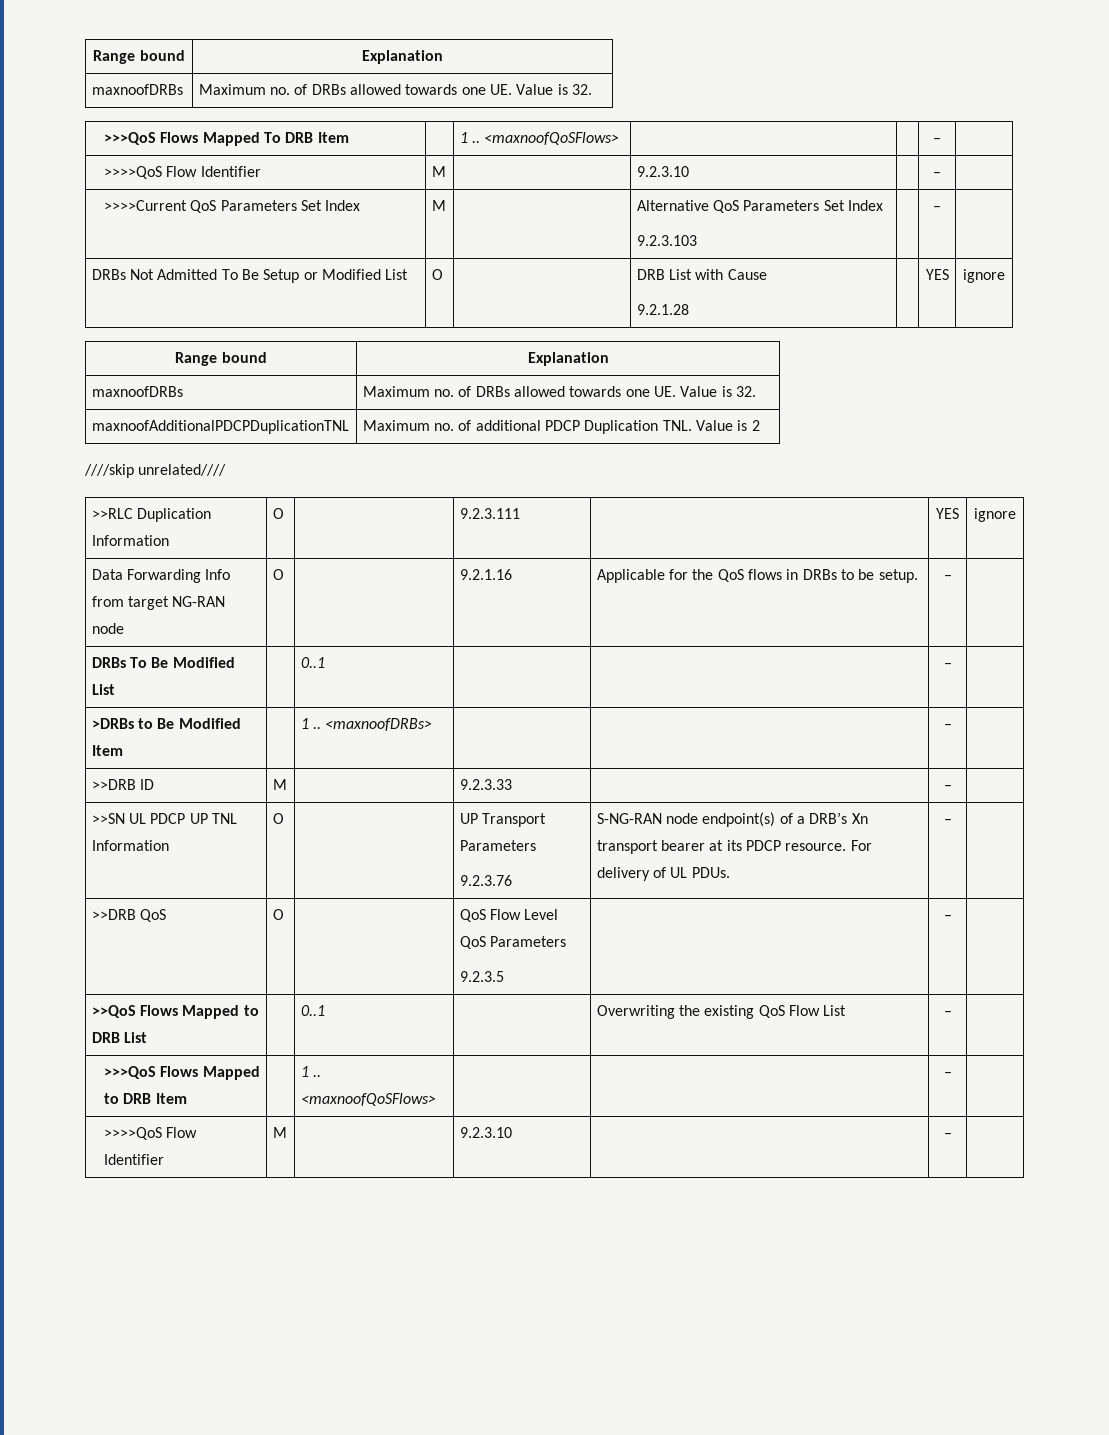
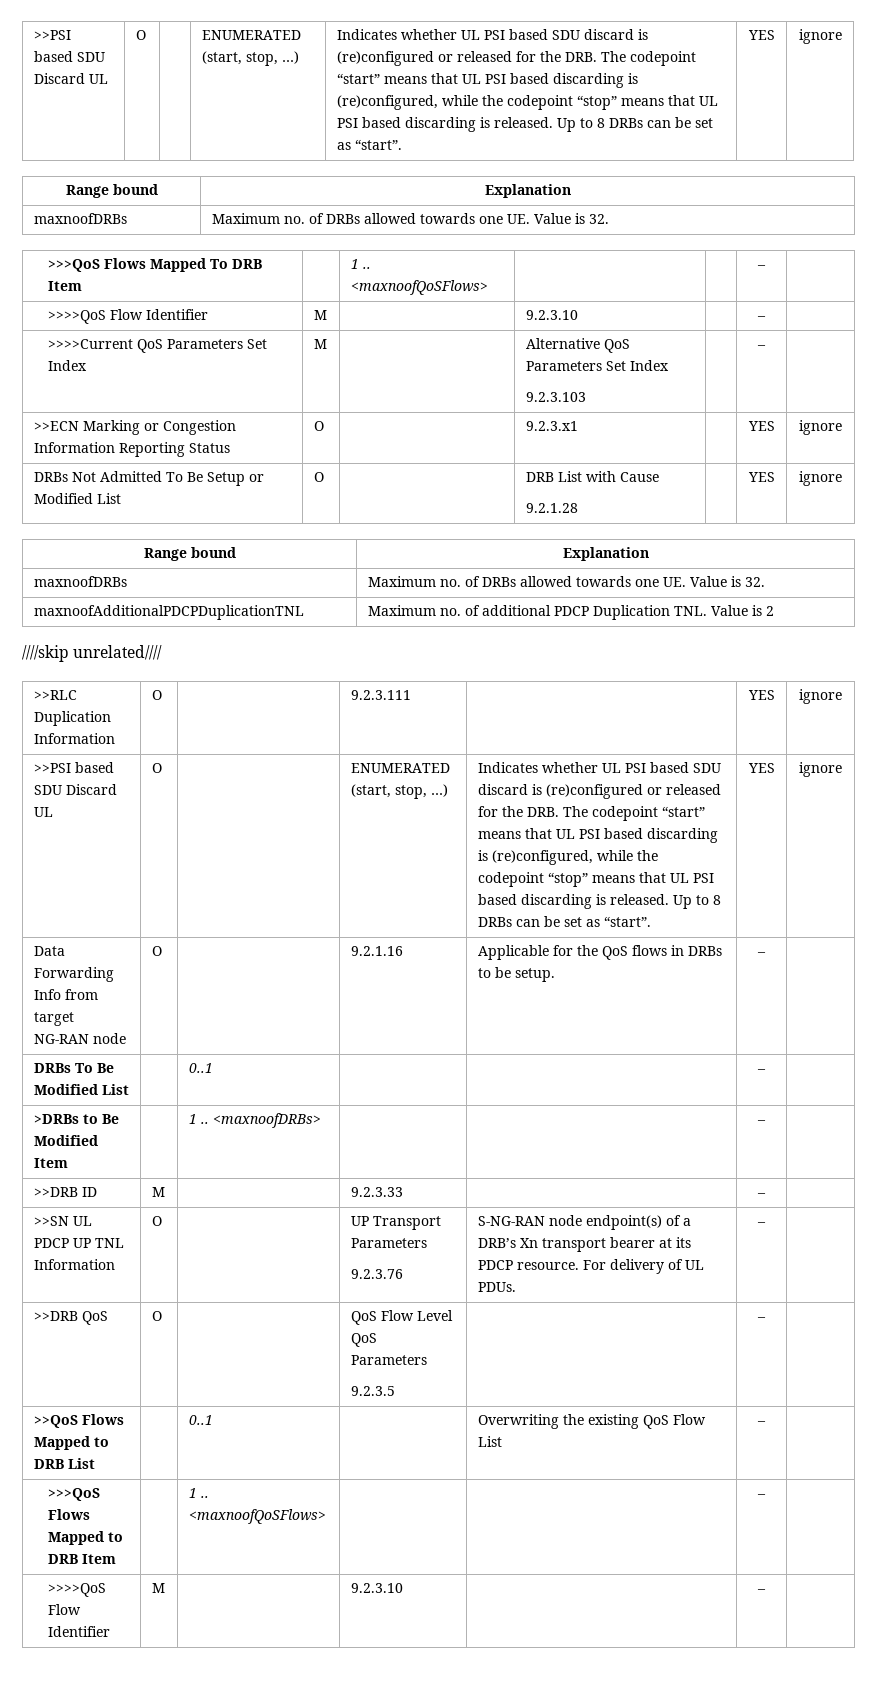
(93, 57) none -> [33,30,71,40] [33,51,105,62] [33,73,108,84] [135,30,146,40] [201,30,301,40] [201,51,299,66] [336,29,648,40] [336,51,696,66] [336,73,638,88] [336,95,718,110] [336,117,713,132] [336,139,402,150] [747,30,775,40] [798,29,842,44] >>PSI based SDU Discard UL | O | | ENUMERATED (start, stop, …) | Indicates whether UL PSI based SDU discard is (re)configured or released for the DRB. The codepoint “start” means that UL PSI based discarding is (re)configured, while the codepoint “stop” means that UL PSI based discarding is released. Up to 8 DRBs can be set as “start”. | YES | ignore //
(941, 208) none -> [33,420,236,435] [33,442,230,457] [313,421,324,431] [525,421,578,431] [747,421,775,431] [799,420,842,435] // >>ECN Marking or Congestion Information Reporting Status | O | | 9.2.3.x1 | | YES | ignore
(1016, 515) none -> [33,762,114,773] [33,784,117,795] [33,807,53,817] [151,763,162,773] [350,763,450,773] [350,784,448,799] [477,762,721,773] [477,784,721,799] [477,806,705,821] [477,828,718,843] [477,850,658,865] [477,872,714,887] [477,894,721,909] [477,916,651,927] [747,763,775,773] [799,762,842,777] // >>PSI based SDU Discard UL | O | | ENUMERATED (start, stop, …) | Indicates whether UL PSI based SDU discard is (re)configured or released for the DRB. The codepoint “start” means that UL PSI based discarding is (re)configured, while the codepoint “stop” means that UL PSI based discarding is released. Up to 8 DRBs can be set as “start”. | YES | ignore

